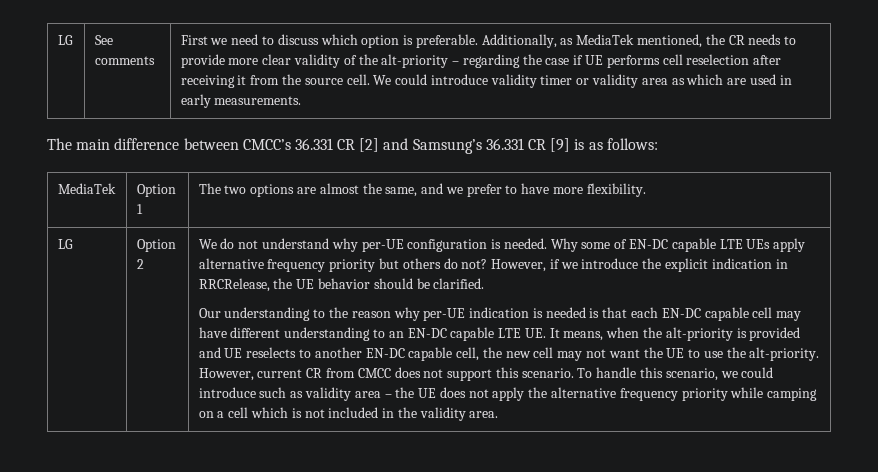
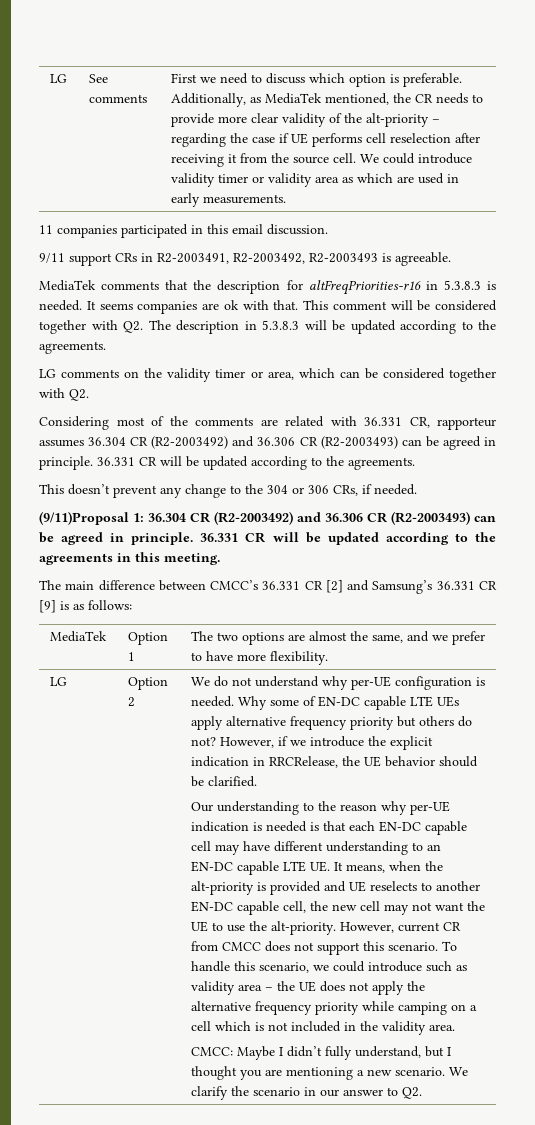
(302, 100) none -> [39,224,328,238] [39,252,451,266] [39,280,496,295] [39,300,497,314] [39,320,496,334] [39,341,106,354] [39,368,496,382] [39,388,89,401] [39,416,496,430] [39,436,496,450] [39,456,415,470] [39,484,417,498] [39,511,496,525] [39,532,496,545] [39,552,220,565] // 11 companies participated in this email discussion. // 9/11 support CRs in R2-2003491, R2-2003492, R2-2003493 is agreeable. // MediaTek comments that the description for altFreqPriorities-r16 in 5.3.8.3 is needed. It seems companies are ok with that. This comment will be considered together with Q2. The description in 5.3.8.3 will be updated according to the agreements. // LG comments on the validity timer or area, which can be considered together with Q2. // Considering most of the comments are related with 36.331 CR, rapporteur assumes 36.304 CR (R2-2003492) and 36.306 CR (R2-2003493) can be agreed in principle. 36.331 CR will be updated according to the agreements. // This doesn’t prevent any change to the 304 or 306 CRs, if needed. // (9/11)Proposal 1: 36.304 CR (R2-2003492) and 36.306 CR (R2-2003493) can be agreed in principle. 36.331 CR will be updated according to the agreements in this meeting.
(499, 414) none -> [190,1046,451,1060] [190,1066,468,1080] [190,1086,422,1100] // CMCC: Maybe I didn’t fully understand, but I thought you are mentioning a new scenario. We clarify the scenario in our answer to Q2.

